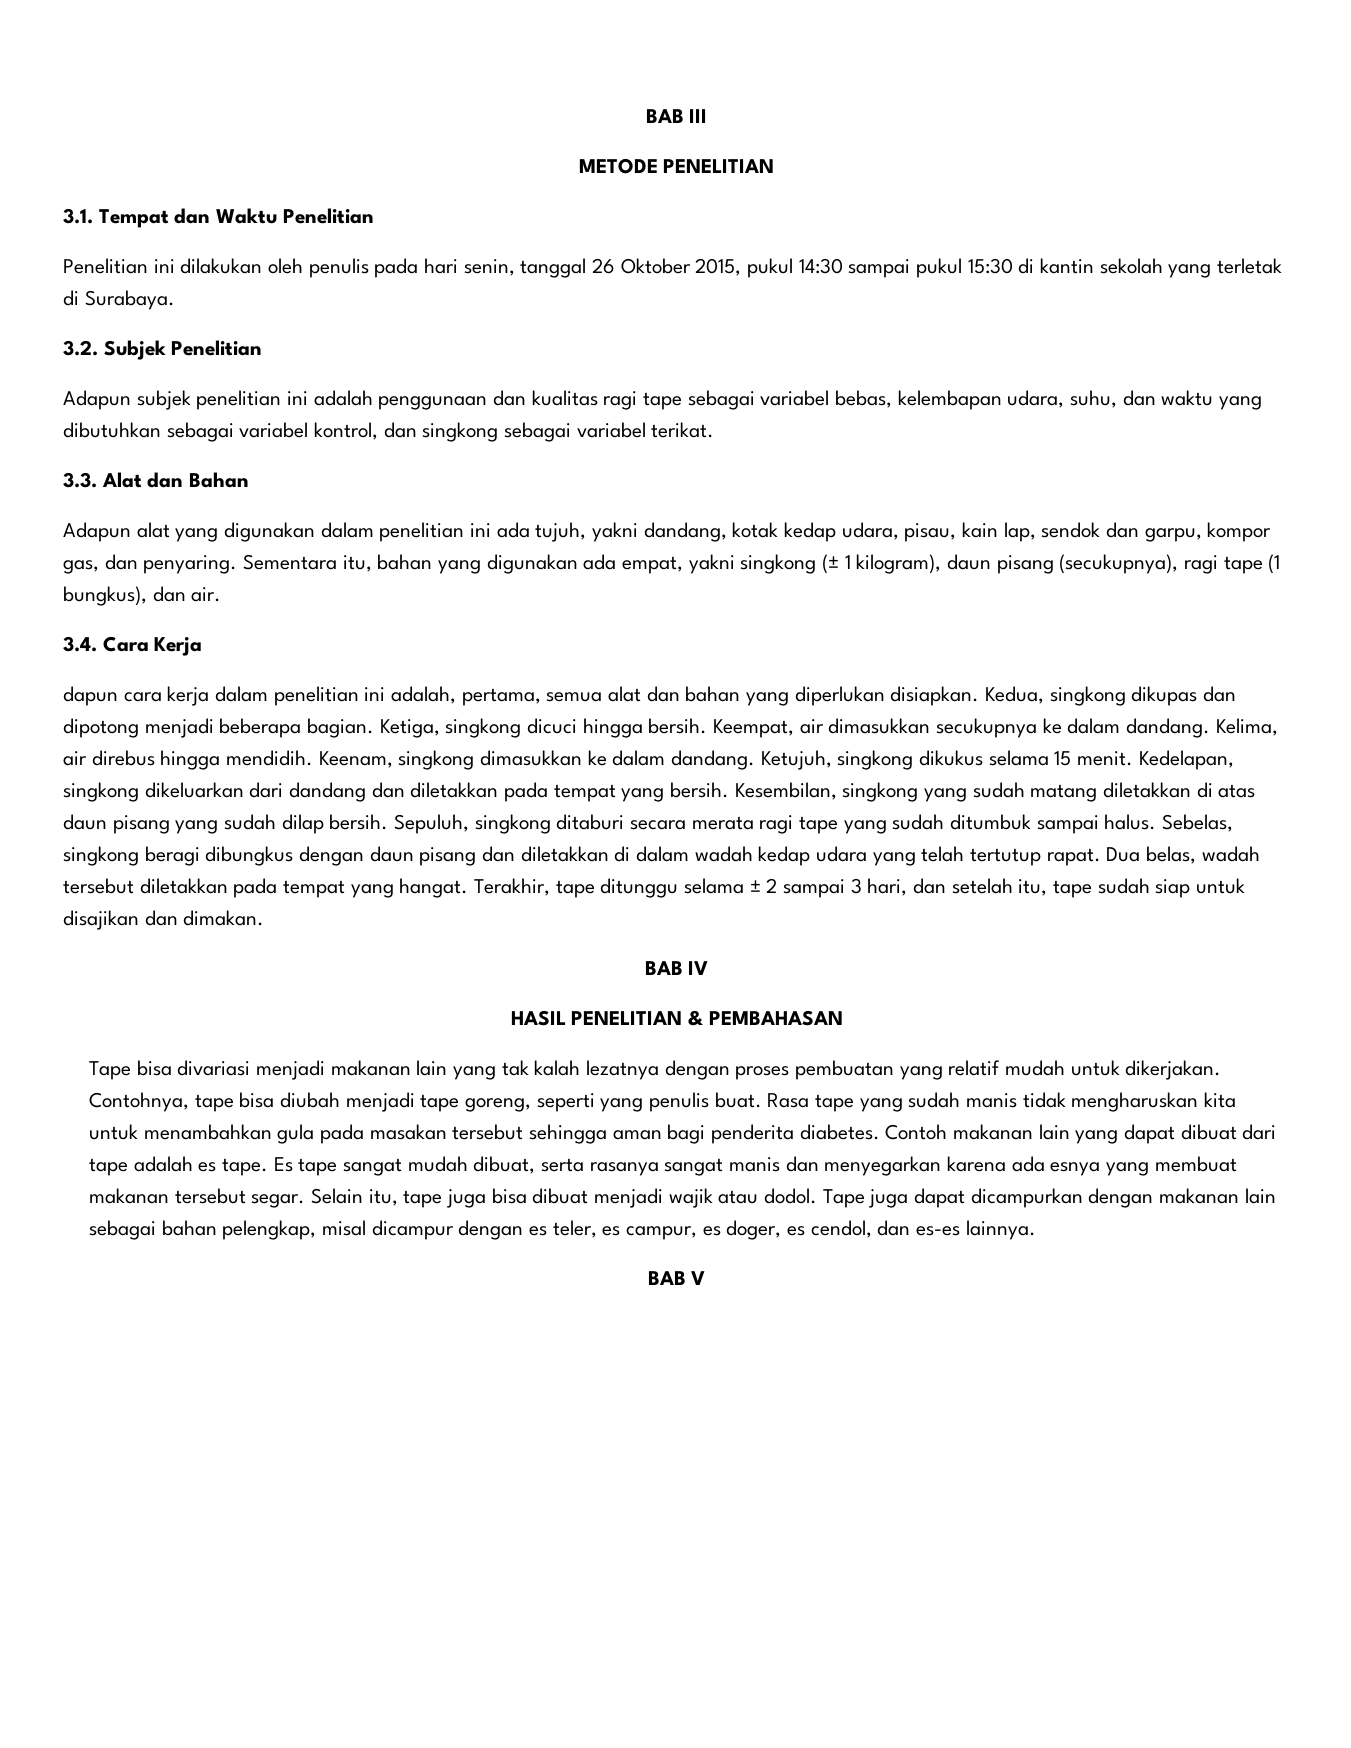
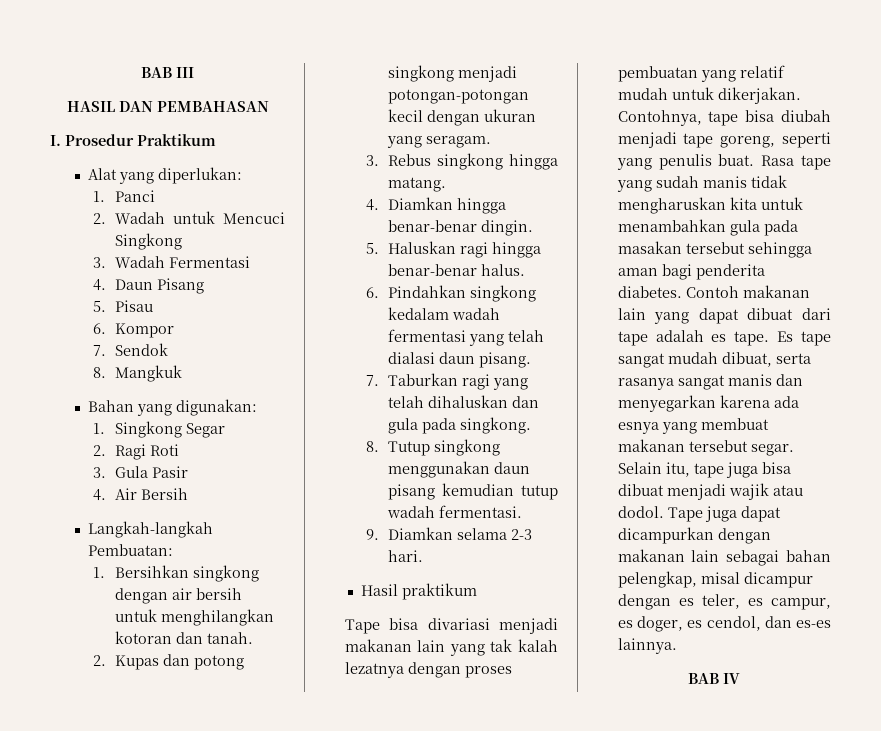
[578,158,775,174] [63,208,374,228] [63,258,1283,278] [63,290,175,310] [63,340,263,360] [63,390,1263,410] [63,422,715,442] [63,472,250,488] [63,522,1272,542] [63,554,1281,574] [63,586,222,606] [63,636,203,656] [63,686,1237,706] [63,718,1278,738] [63,750,1234,770] [63,782,1256,802] [63,814,1234,834] [63,846,1260,866] [63,878,1246,898] [63,910,265,930] [644,961,709,975] [510,1010,843,1026] METODE PENELITIAN // 3.1. Tempat dan Waktu Penelitian // Penelitian ini dilakukan oleh penulis pada hari senin, tanggal 26 Oktober 2015, pukul 14:30 sampai pukul 15:30 di kantin sekolah yang terletak di Surabaya. // 3.2. Subjek Penelitian // Adapun subjek penelitian ini adalah penggunaan dan kualitas ragi tape sebagai variabel bebas, kelembapan udara, suhu, dan waktu yang dibutuhkan sebagai variabel kontrol, dan singkong sebagai variabel terikat. // 3.3. Alat dan Bahan // Adapun alat yang digunakan dalam penelitian ini ada tujuh, yakni dandang, kotak kedap udara, pisau, kain lap, sendok dan garpu, kompor gas, dan penyaring. Sementara itu, bahan yang digunakan ada empat, yakni singkong (± 1 kilogram), daun pisang (secukupnya), ragi tape (1 bungkus), dan air. // 3.4. Cara Kerja // dapun cara kerja dalam penelitian ini adalah, pertama, semua alat dan bahan yang diperlukan disiapkan. Kedua, singkong dikupas dan dipotong menjadi beberapa bagian. Ketiga, singkong dicuci hingga bersih. Keempat, air dimasukkan secukupnya ke dalam dandang. Kelima, air direbus hingga mendidih. Keenam, singkong dimasukkan ke dalam dandang. Ketujuh, singkong dikukus selama 15 menit. Kedelapan, singkong dikeluarkan dari dandang dan diletakkan pada tempat yang bersih. Kesembilan, singkong yang sudah matang diletakkan di atas daun pisang yang sudah dilap bersih. Sepuluh, singkong ditaburi secara merata ragi tape yang sudah ditumbuk sampai halus. Sebelas, singkong beragi dibungkus dengan daun pisang dan diletakkan di dalam wadah kedap udara yang telah tertutup rapat. Dua belas, wadah tersebut diletakkan pada tempat yang hangat. Terakhir, tape ditunggu selama ± 2 sampai 3 hari, dan setelah itu, tape sudah siap untuk disajikan dan dimakan. // BAB IV // HASIL PENELITIAN & PEMBAHASAN -> [66,101,269,112] [50,134,216,146] [87,167,242,184] [93,190,156,202] [93,211,285,224] [115,233,183,250] [93,256,251,268] [93,278,205,294] [93,300,154,312] [93,323,175,338] [93,343,169,356] [93,365,183,382] [87,399,257,416] [93,421,226,438] [93,444,180,460] [93,466,189,478] [93,488,189,501] [87,521,213,538] [87,544,173,556] [93,565,260,582] [115,588,243,604] [115,609,275,626] [115,631,254,644] [93,654,245,670] [388,65,518,82] [388,89,530,104] [388,109,537,126] [387,136,492,148] [366,153,558,170] [388,177,447,192] [366,197,507,214] [388,220,534,236] [366,241,542,258] [388,264,526,276] [366,285,537,302] [388,307,501,320] [388,329,545,346] [388,352,532,368] [366,373,529,390] [388,395,540,408] [388,417,532,434] [366,439,501,456] [388,461,531,478] [388,483,558,500] [387,505,523,518] [366,527,533,540] [388,550,424,562] [360,583,477,600] HASIL DAN PEMBAHASAN // I. Prosedur Praktikum // Alat yang diperlukan: // 1. Panci // 2. Wadah untuk Mencuci Singkong // 3. Wadah Fermentasi // 4. Daun Pisang // 5. Pisau // 6. Kompor // 7. Sendok // 8. Mangkuk // Bahan yang digunakan: // 1. Singkong Segar // 2. Ragi Roti // 3. Gula Pasir // 4. Air Bersih // Langkah-langkah Pembuatan: // 1. Bersihkan singkong dengan air bersih untuk menghilangkan kotoran dan tanah. // 2. Kupas dan potong singkong menjadi potongan-potongan kecil dengan ukuran yang seragam. // 3. Rebus singkong hingga matang. // 4. Diamkan hingga benar-benar dingin. // 5. Haluskan ragi hingga benar-benar halus. // 6. Pindahkan singkong kedalam wadah fermentasi yang telah dialasi daun pisang. // 7. Taburkan ragi yang telah dihaluskan dan gula pada singkong. // 8. Tutup singkong menggunakan daun pisang kemudian tutup wadah fermentasi. // 9. Diamkan selama 2-3 hari. // Hasil praktikum
[691,1271,706,1285] V -> [722,673,740,684] IV

